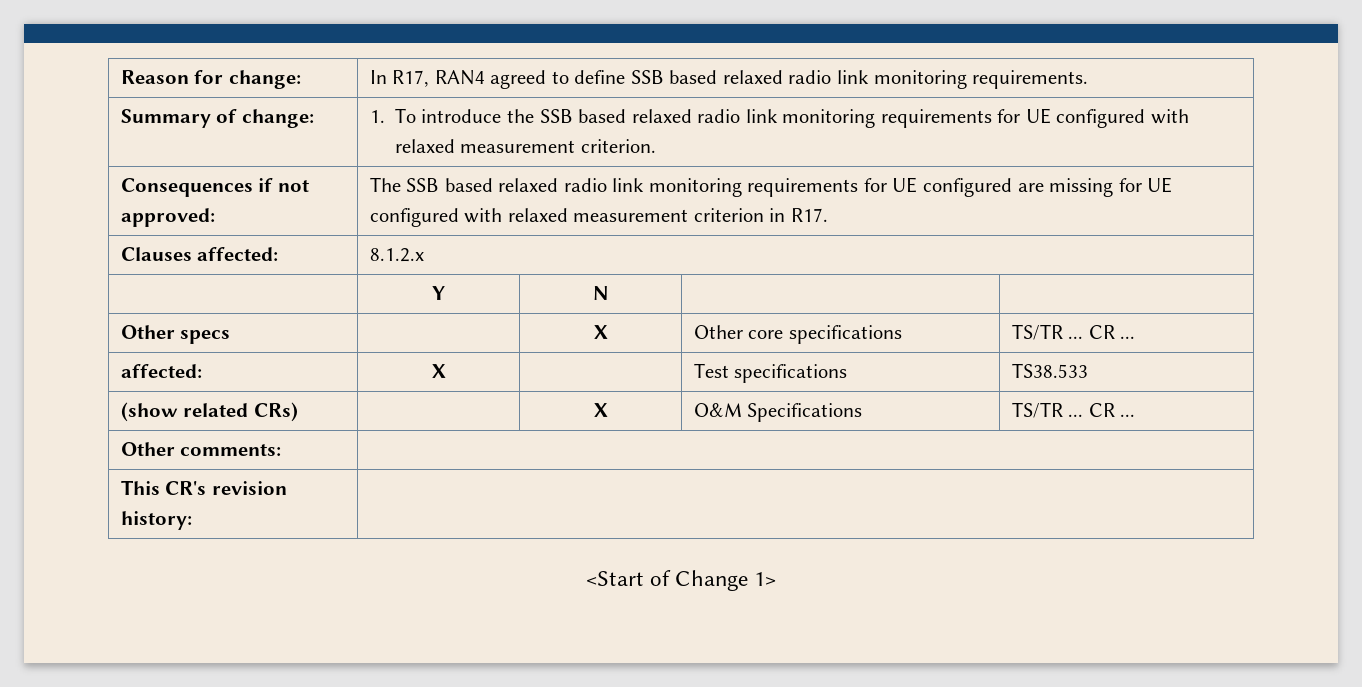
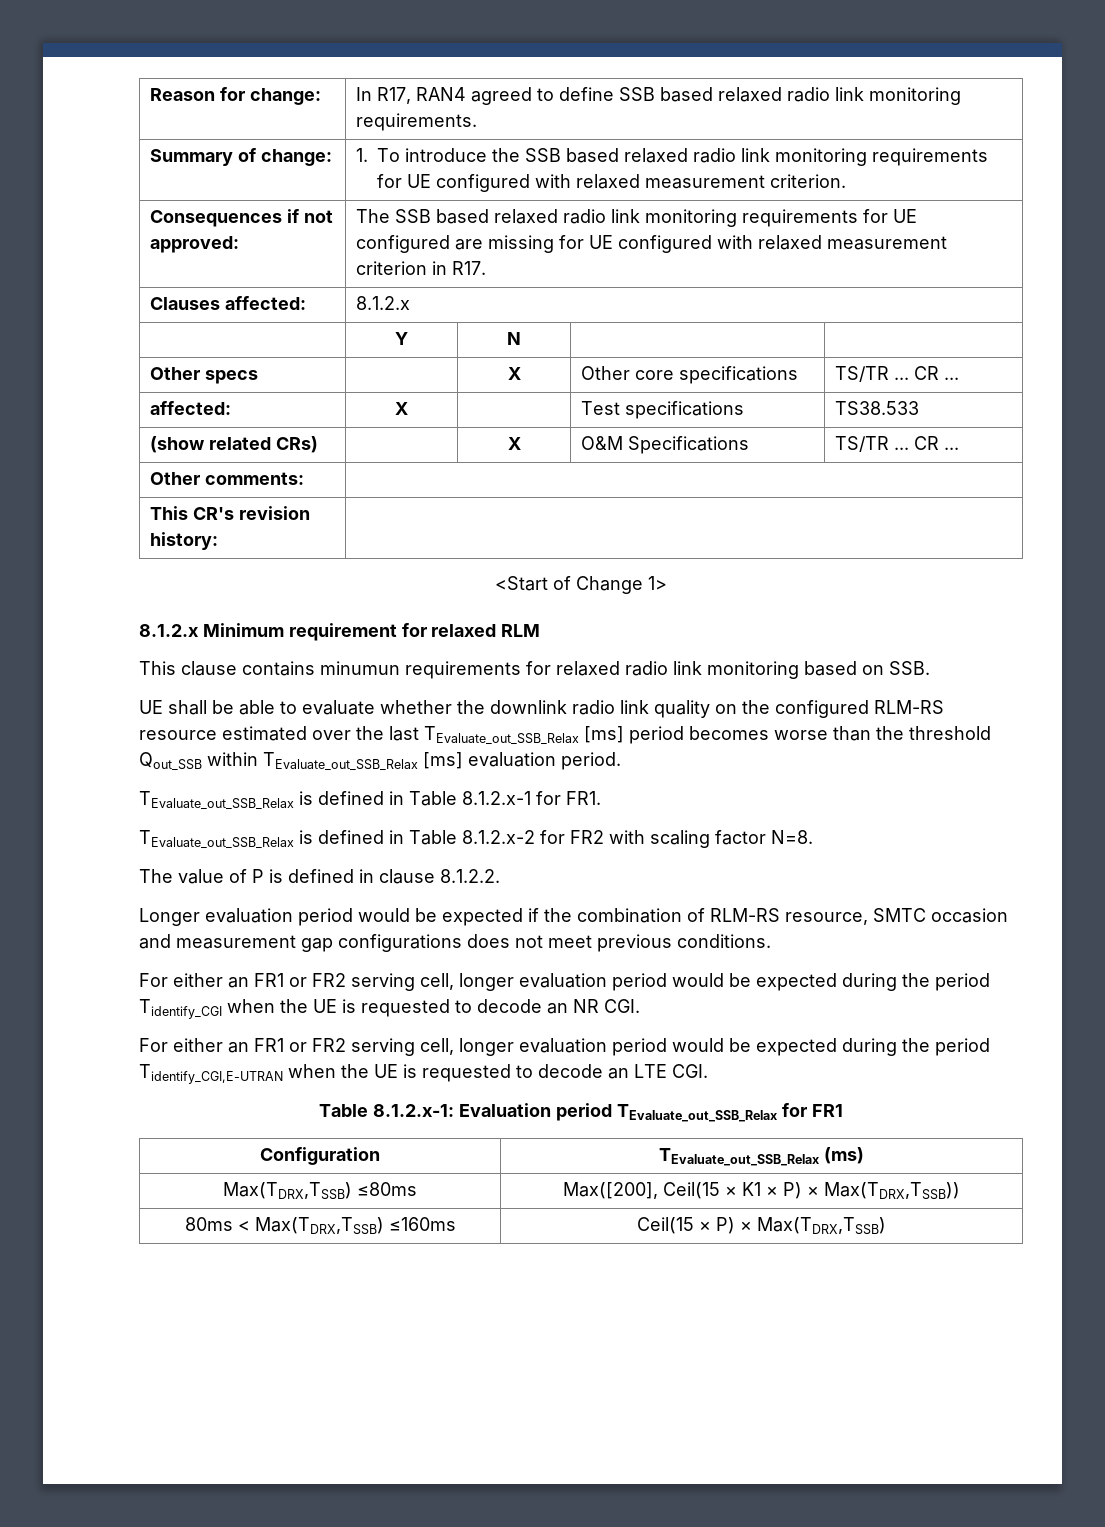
(777, 579) none -> [139,623,541,641] [139,661,930,679] [139,700,944,718] [139,726,991,745] [139,752,621,771] [139,791,601,810] [139,830,813,849] [139,869,500,884] [139,908,1008,926] [139,934,771,952] [139,973,990,991] [139,999,640,1019] [139,1038,990,1056] [139,1064,708,1084] [319,1103,843,1122] [260,1147,380,1165] [659,1147,864,1166] [223,1182,417,1200] [563,1182,960,1200] [184,1217,456,1235] [637,1217,886,1235] // 8.1.2.x Minimum requirement for relaxed RLM // This clause contains minumun requirements for relaxed radio link monitoring based on SSB. // UE shall be able to evaluate whether the downlink radio link quality on the configured RLM-RS resource estimated over the last TEvaluate_out_SSB_Relax [ms] period becomes worse than the threshold Qout_SSB within TEvaluate_out_SSB_Relax [ms] evaluation period. // TEvaluate_out_SSB_Relax is defined in Table 8.1.2.x-1 for FR1. // TEvaluate_out_SSB_Relax is defined in Table 8.1.2.x-2 for FR2 with scaling factor N=8. // The value of P is defined in clause 8.1.2.2. // Longer evaluation period would be expected if the combination of RLM-RS resource, SMTC occasion and measurement gap configurations does not meet previous conditions. // For either an FR1 or FR2 serving cell, longer evaluation period would be expected during the period Tidentify_CGI when the UE is requested to decode an NR CGI. // For either an FR1 or FR2 serving cell, longer evaluation period would be expected during the period Tidentify_CGI,E-UTRAN when the UE is requested to decode an LTE CGI. // Table 8.1.2.x-1: Evaluation period TEvaluate_out_SSB_Relax for FR1 // Configuration | TEvaluate_out_SSB_Relax (ms) // Max(TDRX,TSSB) ≤80ms | Max([200], Ceil(15 × K1 × P) × Max(TDRX,TSSB)) // 80ms < Max(TDRX,TSSB) ≤160ms | Ceil(15 × P) × Max(TDRX,TSSB)

